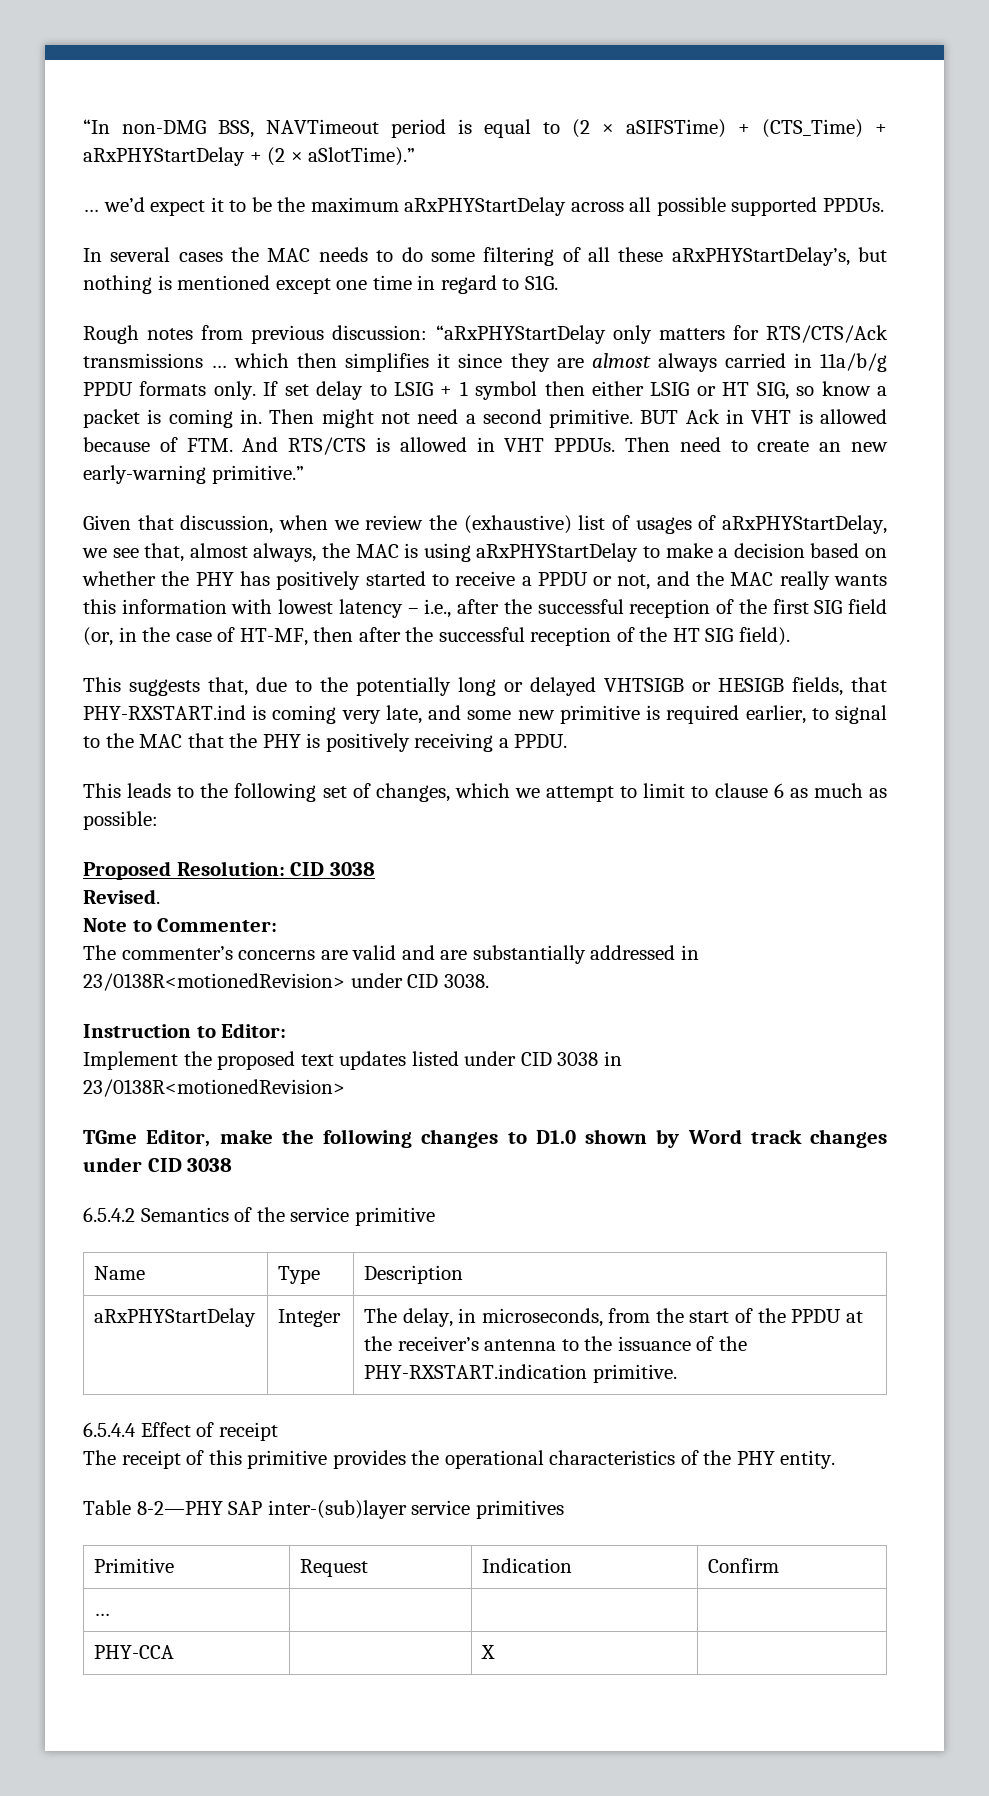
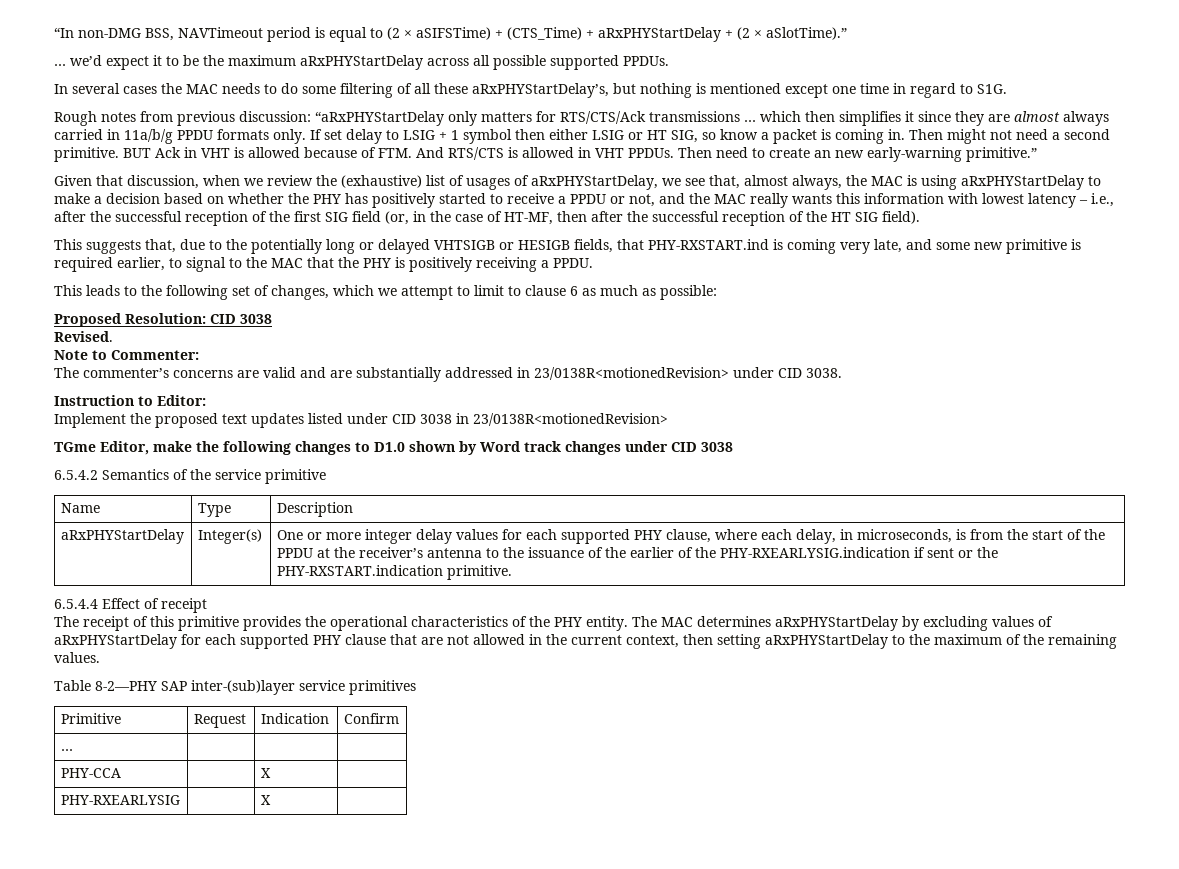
[278,1309,342,1327] [364,1308,398,1323] Integer | The -> [197,529,262,544] [276,529,792,544] Integer(s) | One or more integer delay values for each supported PHY clause, where each
(603, 1317) none -> [955,529,966,540] is
(748, 1343) none -> [629,547,998,558] earlier of the PHY-RXEARLYSIG.indication if sent or the
(836, 1459) none -> [632,616,1053,631] [54,634,1117,649] [54,652,100,663] The MAC determines aRxPHYStartDelay by excluding values of aRxPHYStartDelay for each supported PHY clause that are not allowed in the current context, then setting aRxPHYStartDelay to the maximum of the remaining values.
(496, 1652) none -> [60,795,180,805] [260,795,271,805] // PHY-RXEARLYSIG | | X |

